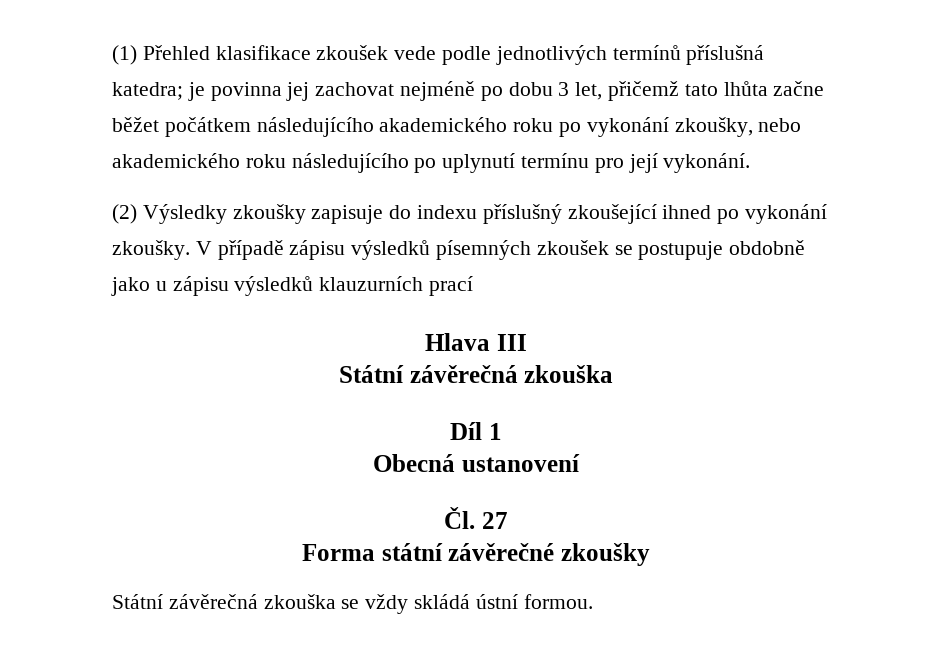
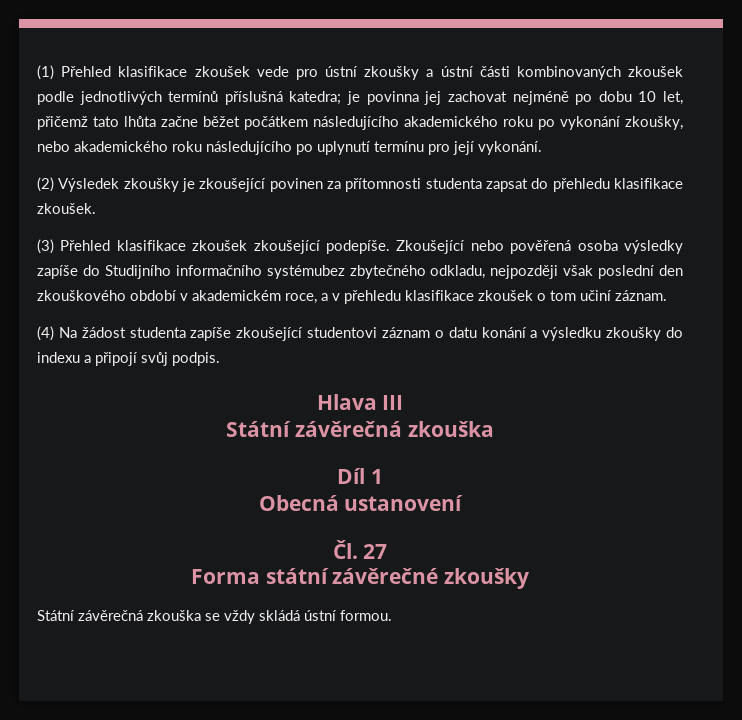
(437, 53) none -> [295,66,684,80] pro ústní zkoušky a ústní části kombinovaných zkoušek
[558,82,570,96] 3 -> [638,91,657,102] 10
[142,204,828,224] [112,240,806,260] [111,276,474,296] Výsledky zkoušky zapisuje do indexu příslušný zkoušející ihned po vykonání zkoušky. V případě zápisu výsledků písemných zkoušek se postupuje obdobně jako u zápisu výsledků klauzurních prací -> [58,178,683,192] [37,203,96,214] [37,239,683,254] [37,265,683,279] [37,290,667,304] [37,326,683,341] [37,352,220,366] Výsledek zkoušky je zkoušející povinen za přítomnosti studenta zapsat do přehledu klasifikace zkoušek. // (3) Přehled klasifikace zkoušek zkoušející podepíše. Zkoušející nebo pověřená osoba výsledky zapíše do Studijního informačního systémubez zbytečného odkladu, nejpozději však poslední den zkouškového období v akademickém roce, a v přehledu klasifikace zkoušek o tom učiní záznam. // (4) Na žádost studenta zapíše zkoušející studentovi záznam o datu konání a výsledku zkoušky do indexu a připojí svůj podpis.

